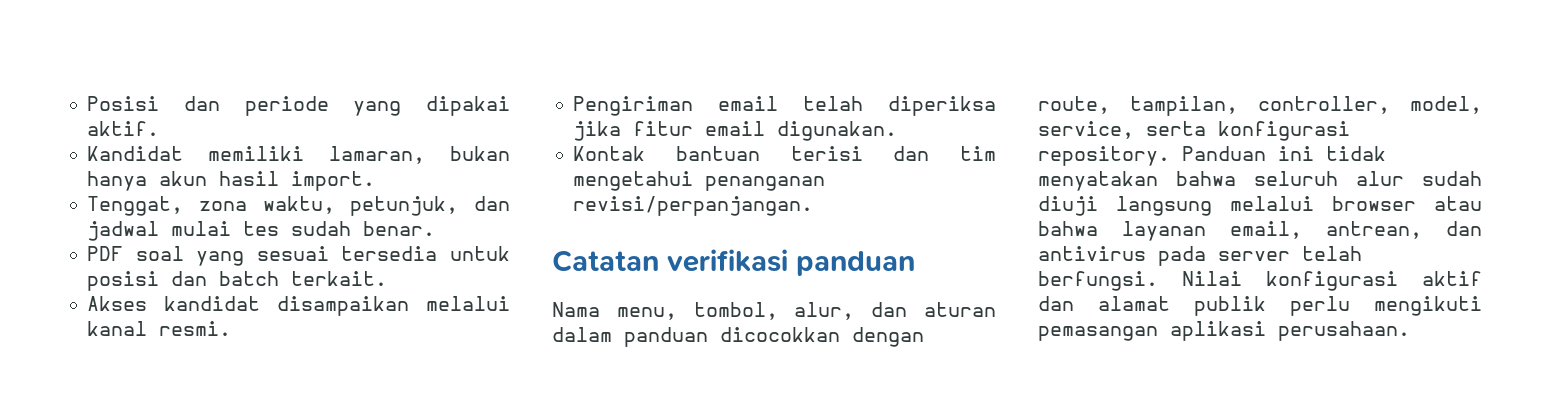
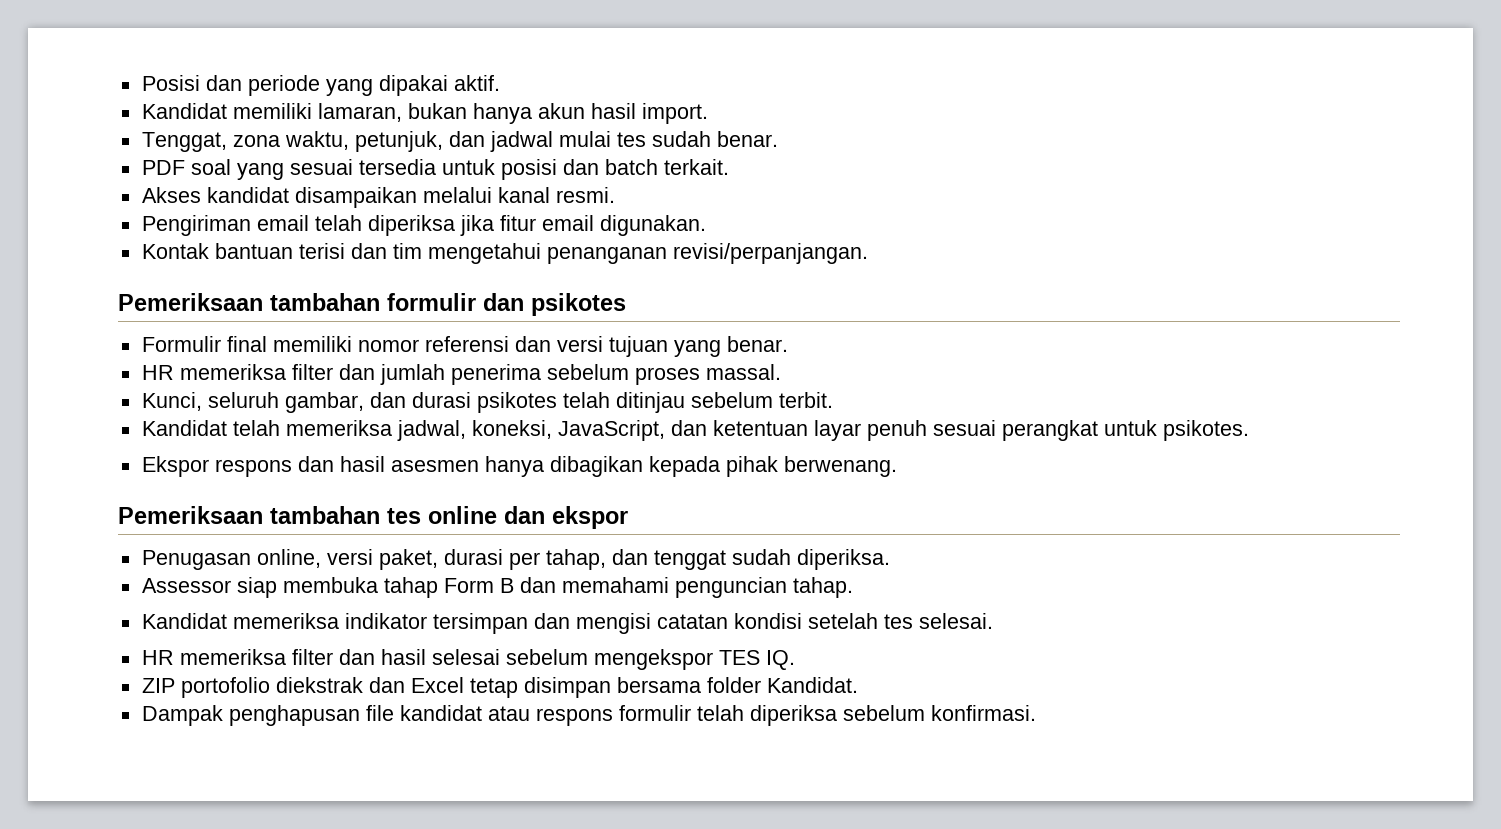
[552,249,915,276] [552,302,996,320] [552,327,924,347] [1038,96,1482,116] [1038,121,1350,141] [1038,146,1386,166] [1038,171,1482,191] [1038,196,1482,216] [1038,221,1482,241] [1038,246,1362,266] [1038,271,1482,291] [1038,296,1482,316] [1038,321,1410,341] Catatan verifikasi panduan // Nama menu, tombol, alur, dan aturan dalam panduan dicocokkan dengan route, tampilan, controller, model, service, serta konfigurasi repository. Panduan ini tidak menyatakan bahwa seluruh alur sudah diuji langsung melalui browser atau bahwa layanan email, antrean, dan antivirus pada server telah berfungsi. Nilai konfigurasi aktif dan alamat publik perlu mengikuti pemasangan aplikasi perusahaan. -> [118,293,626,316] [141,336,788,357] [141,364,781,385] [141,392,833,413] [141,420,1249,441] [141,456,897,477] [118,506,628,529] [141,549,890,570] [141,577,853,598] [141,613,993,634] [141,649,795,670] [141,677,858,698] [141,705,1036,726] Pemeriksaan tambahan formulir dan psikotes // Formulir final memiliki nomor referensi dan versi tujuan yang benar. // HR memeriksa filter dan jumlah penerima sebelum proses massal. // Kunci, seluruh gambar, dan durasi psikotes telah ditinjau sebelum terbit. // Kandidat telah memeriksa jadwal, koneksi, JavaScript, dan ketentuan layar penuh sesuai perangkat untuk psikotes. // Ekspor respons dan hasil asesmen hanya dibagikan kepada pihak berwenang. // Pemeriksaan tambahan tes online dan ekspor // Penugasan online, versi paket, durasi per tahap, dan tenggat sudah diperiksa. // Assessor siap membuka tahap Form B dan memahami penguncian tahap. // Kandidat memeriksa indikator tersimpan dan mengisi catatan kondisi setelah tes selesai. // HR memeriksa filter dan hasil selesai sebelum mengekspor TES IQ. // ZIP portofolio diekstrak dan Excel tetap disimpan bersama folder Kandidat. // Dampak penghapusan file kandidat atau respons formulir telah diperiksa sebelum konfirmasi.

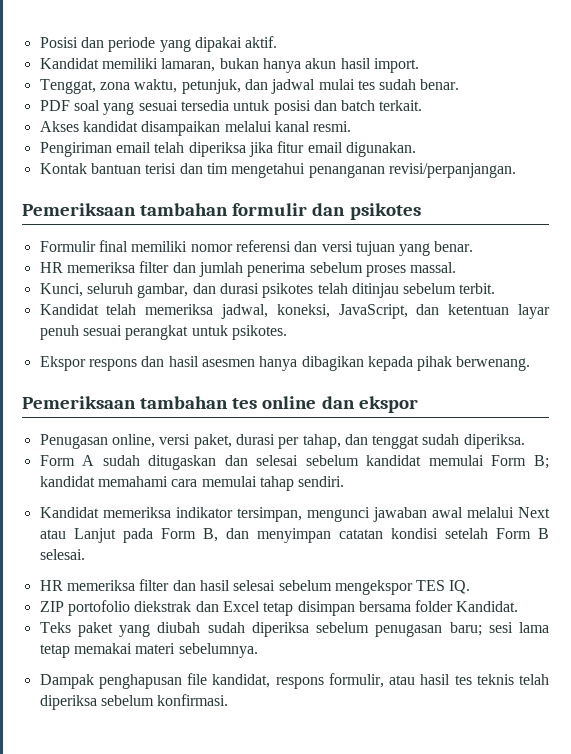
[141,577,853,598] [141,613,651,634] Assessor siap membuka tahap Form B dan memahami penguncian tahap. // Kandidat memeriksa indikator tersimpan dan mengisi -> [39,455,549,470] [39,476,345,491] [39,507,550,522] [39,528,331,543] Form A sudah ditugaskan dan selesai sebelum kandidat memulai Form B; kandidat memahami cara memulai tahap sendiri. // Kandidat memeriksa indikator tersimpan, mengunci jawaban awal melalui Next atau Lanjut pada Form B, dan menyimpan
[883,614,913,629] tes -> [495,528,550,539] Form B
[141,705,691,726] Dampak penghapusan file kandidat atau respons formulir -> [39,622,549,637] [39,643,258,658] [39,673,514,689] Teks paket yang diubah sudah diperiksa sebelum penugasan baru; sesi lama tetap memakai materi sebelumnya. // Dampak penghapusan file kandidat, respons formulir, atau hasil tes teknis

